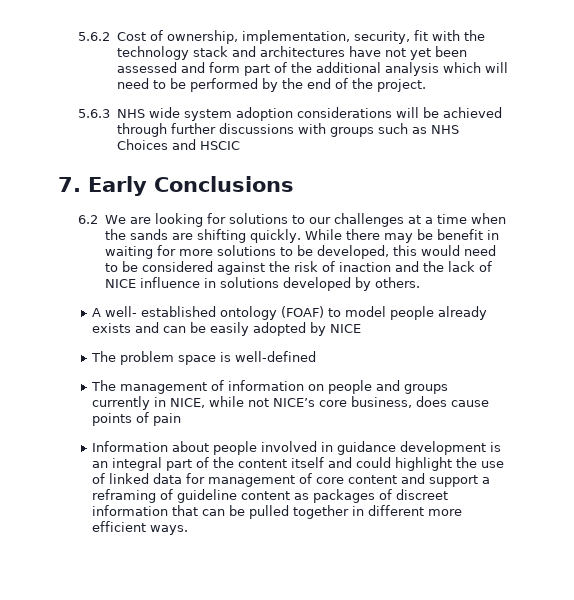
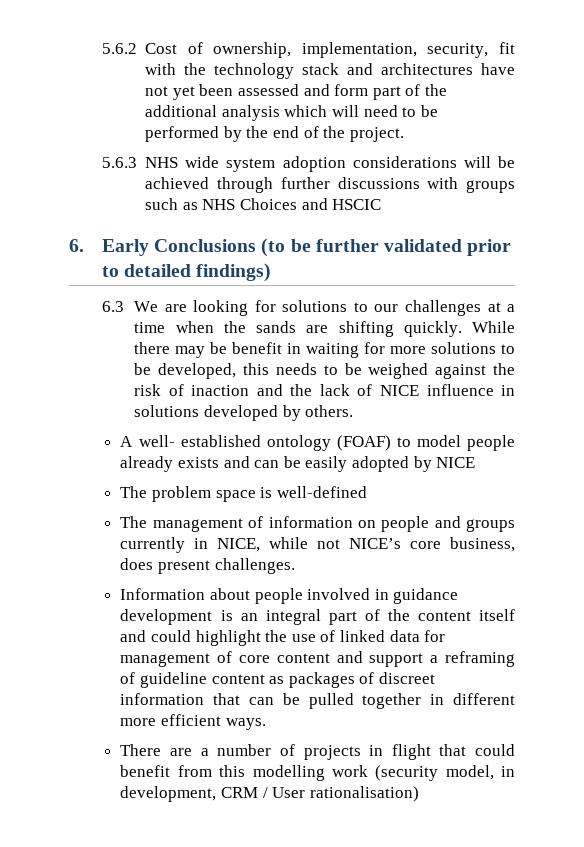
[58,177,81,192] 7. -> [69,239,84,252] 6.
[78,215,99,224] // 6.2 -> [261,238,512,257] [101,263,272,282] [101,301,124,312] (to be further validated prior to detailed findings) // 6.3
[420,245,496,256] [104,261,213,272] would need to be considered -> [275,363,429,379] needs to be weighed
[451,400,490,407] [92,412,182,426] cause points of pain -> [158,558,295,574] present challenges.
(189, 530) none -> [120,744,515,760] [120,765,515,781] [120,786,419,802] // There are a number of projects in flight that could benefit from this modelling work (security model, in development, CRM / User rationalisation)

